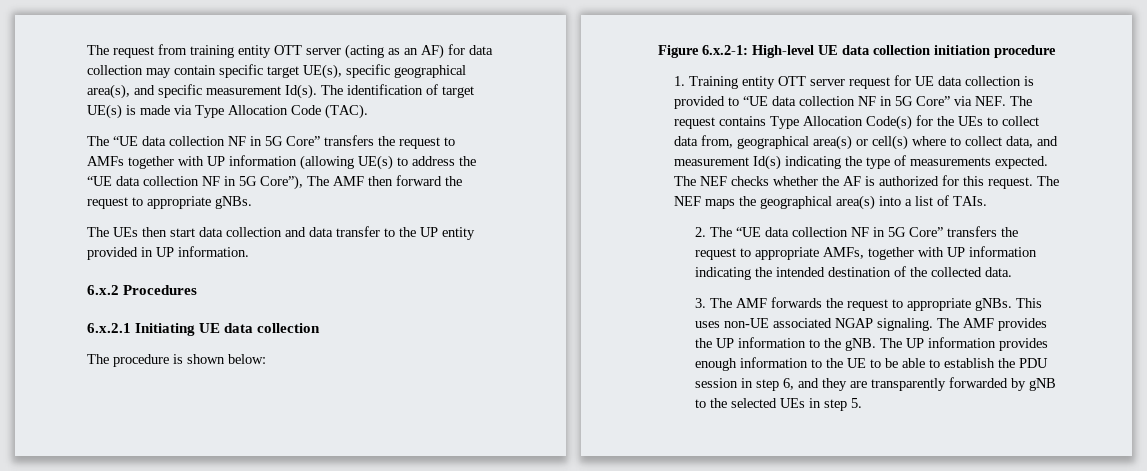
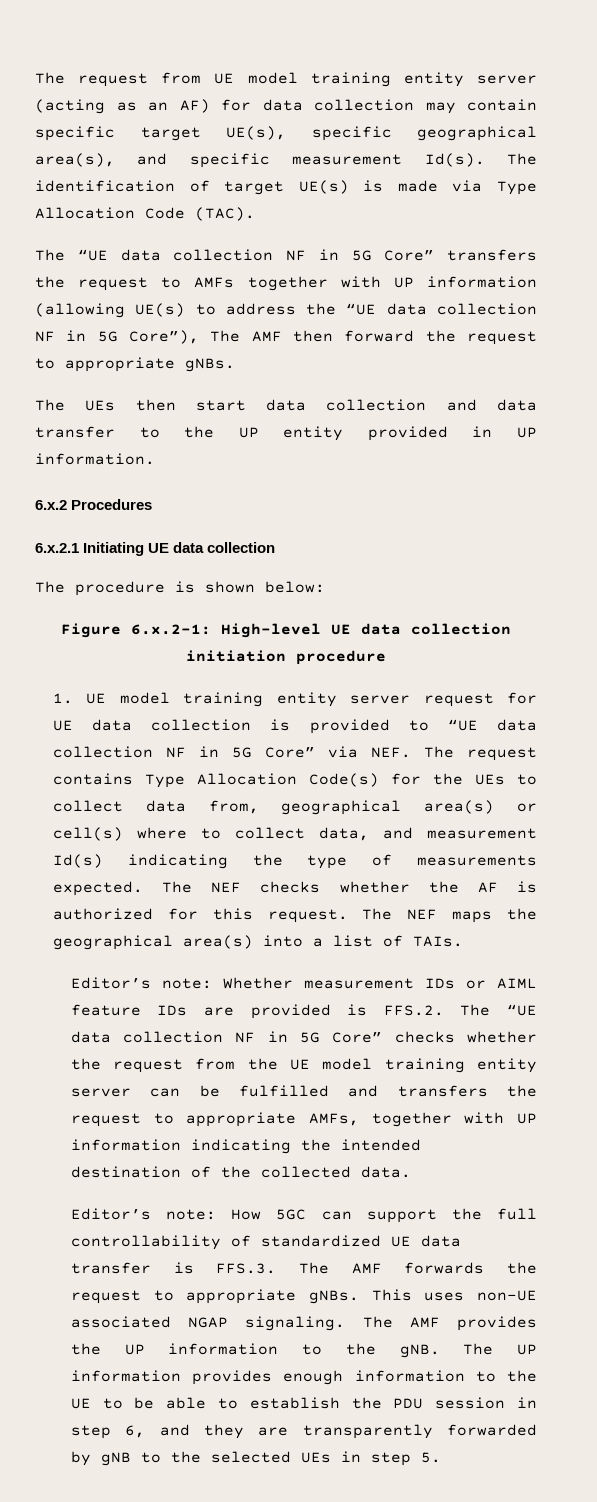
[190,45,302,58] training entity OTT -> [214,72,464,87] UE model training entity
[689,76,807,89] Training entity OTT -> [86,692,337,707] UE model training entity
[695,227,944,237] 2. The “UE data collection NF in 5G Core” -> [70,977,537,989] [70,1004,537,1019] [70,1031,537,1043] [70,1058,537,1073] [70,1085,379,1097] Editor’s note: Whether measurement IDs or AIML feature IDs are provided is FFS.2. The “UE data collection NF in 5G Core” checks whether the request from the UE model training entity server can be fulfilled and
[695,298,707,308] 3. -> [70,1208,537,1223] [70,1235,461,1250] [70,1262,277,1274] Editor’s note: How 5GC can support the full controllability of standardized UE data transfer is FFS.3.

